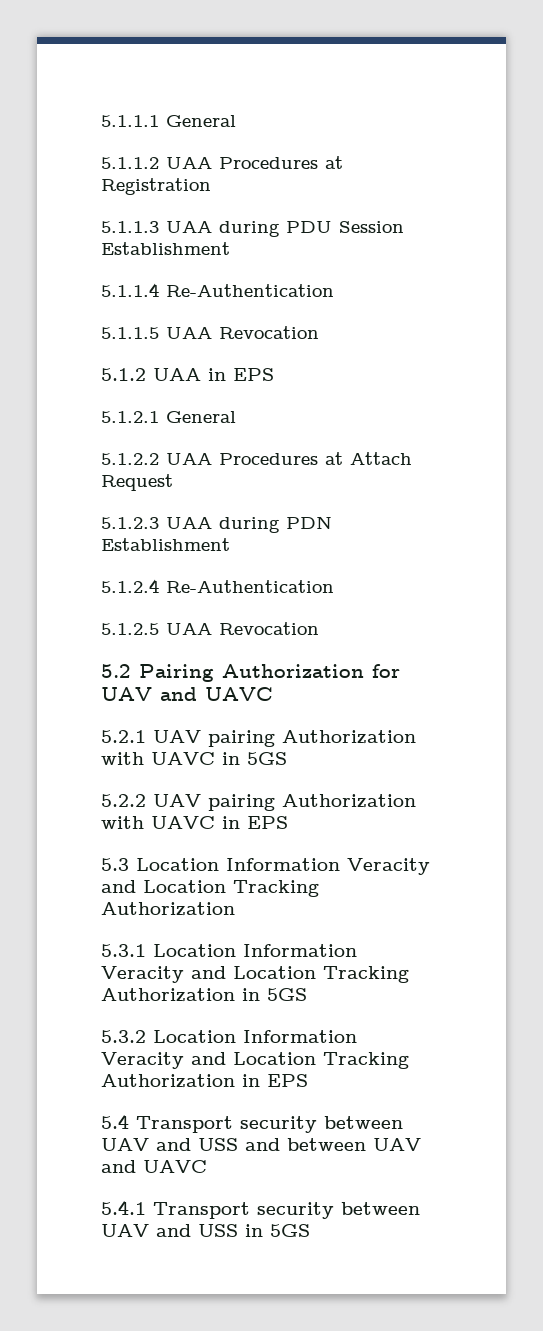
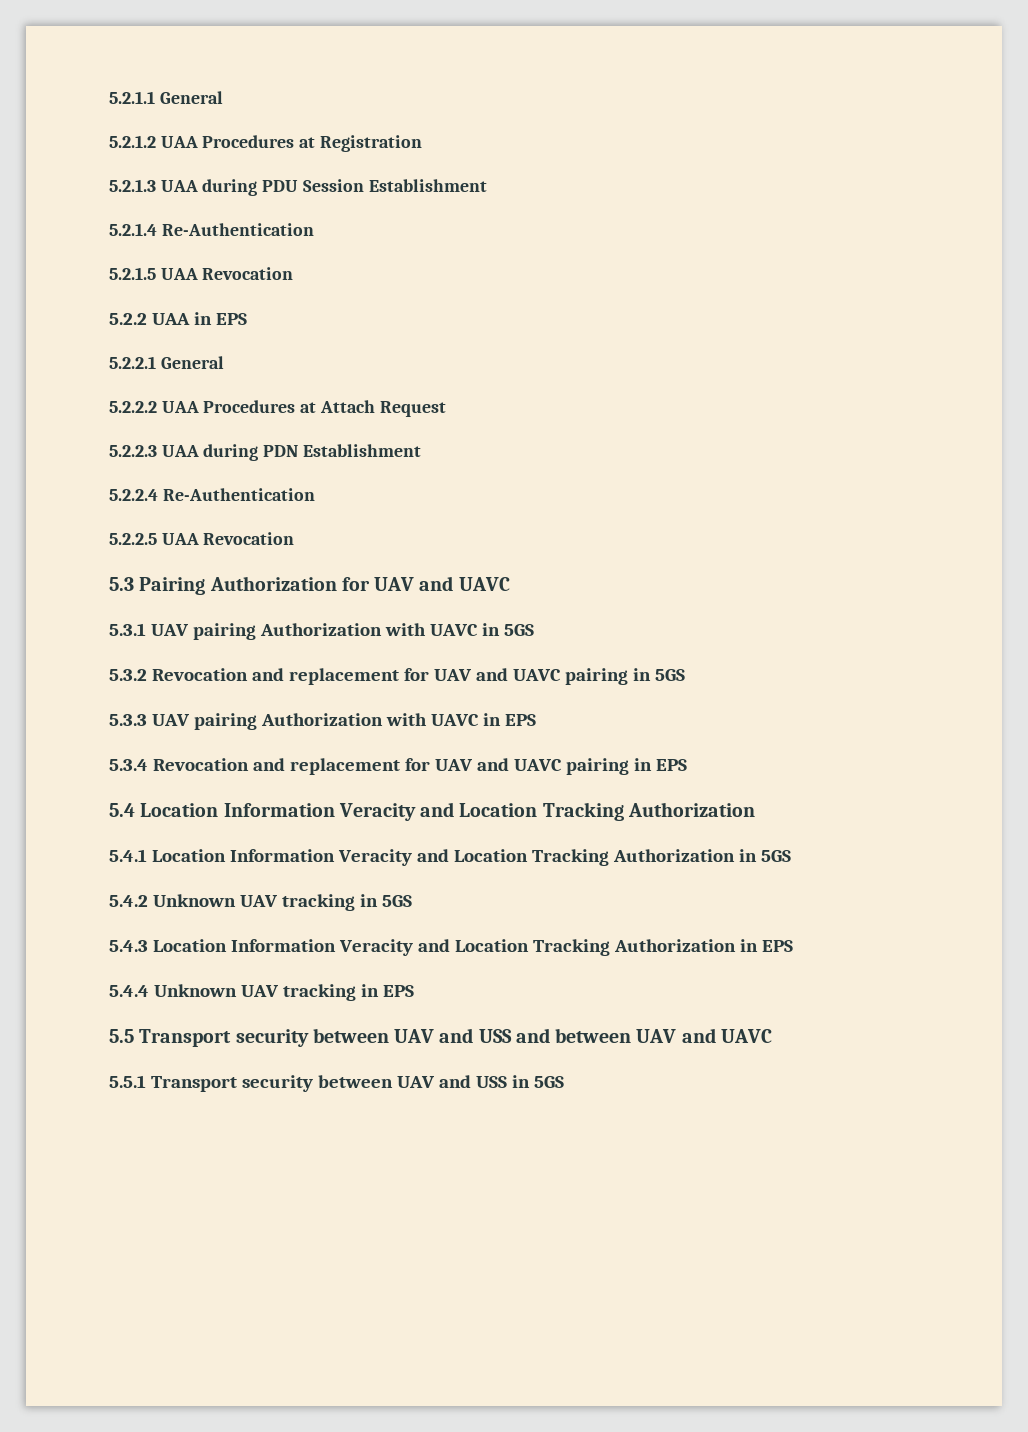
[101,115,236,127] [101,157,159,169] 5.1.1.1 General // 5.1.1.2 -> [109,91,223,104] [109,135,156,148] 5.2.1.1 General // 5.2.1.2
[101,221,159,233] 5.1.1.3 -> [109,179,156,192] 5.2.1.3
[101,283,334,297] [101,326,319,339] [101,368,146,381] 5.1.1.4 Re-Authentication // 5.1.1.5 UAA Revocation // 5.1.2 -> [109,223,314,236] [109,267,294,280] [109,313,147,325] 5.2.1.4 Re-Authentication // 5.2.1.5 UAA Revocation // 5.2.2
[101,411,236,423] [101,453,159,465] 5.1.2.1 General // 5.1.2.2 -> [109,356,224,369] [109,401,157,413] 5.2.2.1 General // 5.2.2.2
[101,517,159,529] 5.1.2.3 -> [109,445,157,457] 5.2.2.3
[101,579,334,593] [101,622,319,635] [101,664,131,678] 5.1.2.4 Re-Authentication // 5.1.2.5 UAA Revocation // 5.2 -> [109,488,315,501] [109,532,295,545] [109,577,134,591] 5.2.2.4 Re-Authentication // 5.2.2.5 UAA Revocation // 5.3
[101,730,146,743] 5.2.1 -> [109,623,146,636] 5.3.1
[101,794,146,807] 5.2.2 -> [109,668,685,685] [109,714,147,726] 5.3.2 Revocation and replacement for UAV and UAVC pairing in 5GS // 5.3.3
[101,858,129,871] 5.3 -> [109,758,687,775] [109,803,135,817] 5.3.4 Revocation and replacement for UAV and UAVC pairing in EPS // 5.4
[101,944,146,957] 5.3.1 -> [109,849,147,862] 5.4.1
[101,1030,146,1043] 5.3.2 -> [109,894,412,911] [109,940,148,952] 5.4.2 Unknown UAV tracking in 5GS // 5.4.3
[101,1114,129,1129] 5.4 -> [109,984,414,1001] [109,1029,134,1043] 5.4.4 Unknown UAV tracking in EPS // 5.5
[101,1200,146,1215] 5.4.1 -> [109,1075,146,1088] 5.5.1

